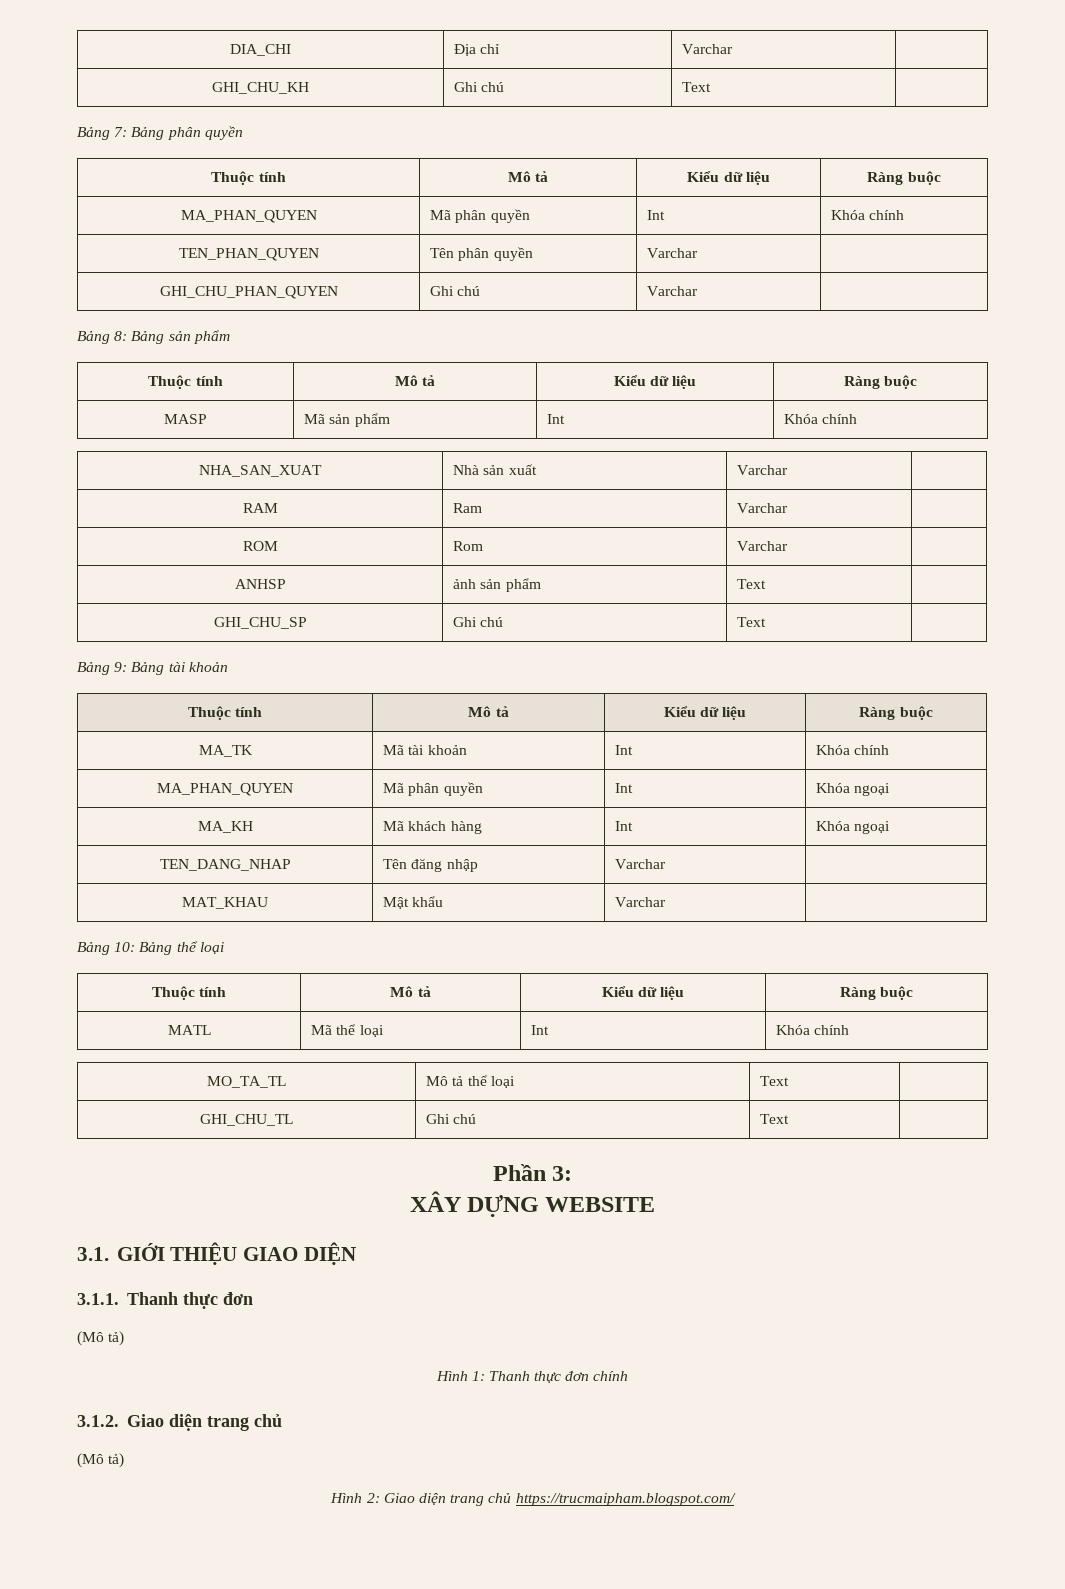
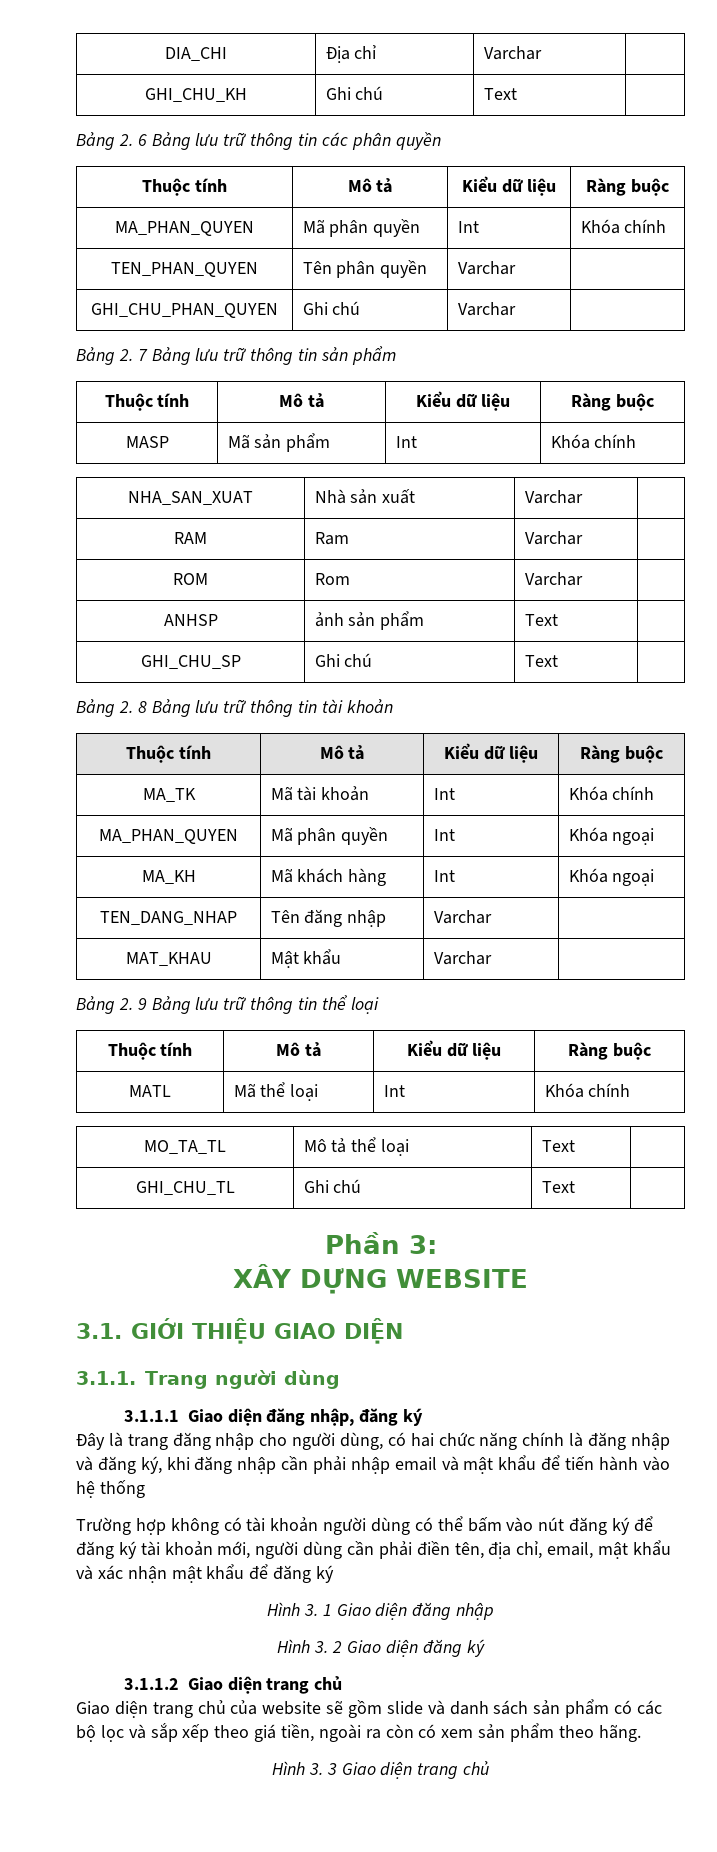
[114,127,165,140] 7: Bảng -> [118,132,348,150] 2. 6 Bảng lưu trữ thông tin các
[114,331,165,344] 8: Bảng -> [118,347,318,365] 2. 7 Bảng lưu trữ thông tin
[114,662,165,675] 9: Bảng -> [118,699,318,717] 2. 8 Bảng lưu trữ thông tin
[114,942,173,955] 10: Bảng -> [118,996,318,1014] 2. 9 Bảng lưu trữ thông tin
[126,1292,253,1309] [77,1331,125,1346] [435,1371,629,1383] [77,1414,282,1431] [77,1453,125,1468] [330,1493,736,1506] Thanh thực đơn // (Mô tả) // Hình 1: Thanh thực đơn chính // 3.1.2. Giao diện trang chủ // (Mô tả) // Hình 2: Giao diện trang chủ https://trucmaipham.blogspot.com/ -> [145,1370,340,1389] [123,1408,424,1426] [76,1432,670,1450] [76,1455,670,1474] [76,1480,145,1498] [76,1516,653,1535] [76,1540,671,1559] [76,1564,335,1583] [266,1602,495,1620] [277,1639,485,1657] [123,1676,343,1694] [76,1699,662,1718] [76,1723,641,1742] [271,1761,490,1779] Trang người dùng // 3.1.1.1 Giao diện đăng nhập, đăng ký // Đây là trang đăng nhập cho người dùng, có hai chức năng chính là đăng nhập và đăng ký, khi đăng nhập cần phải nhập email và mật khẩu để tiến hành vào hệ thống // Trường hợp không có tài khoản người dùng có thể bấm vào nút đăng ký để đăng ký tài khoản mới, người dùng cần phải điền tên, địa chỉ, email, mật khẩu và xác nhận mật khẩu để đăng ký // Hình 3. 1 Giao diện đăng nhập // Hình 3. 2 Giao diện đăng ký // 3.1.1.2 Giao diện trang chủ // Giao diện trang chủ của website sẽ gồm slide và danh sách sản phẩm có các bộ lọc và sắp xếp theo giá tiền, ngoài ra còn có xem sản phẩm theo hãng. // Hình 3. 3 Giao diện trang chủ

